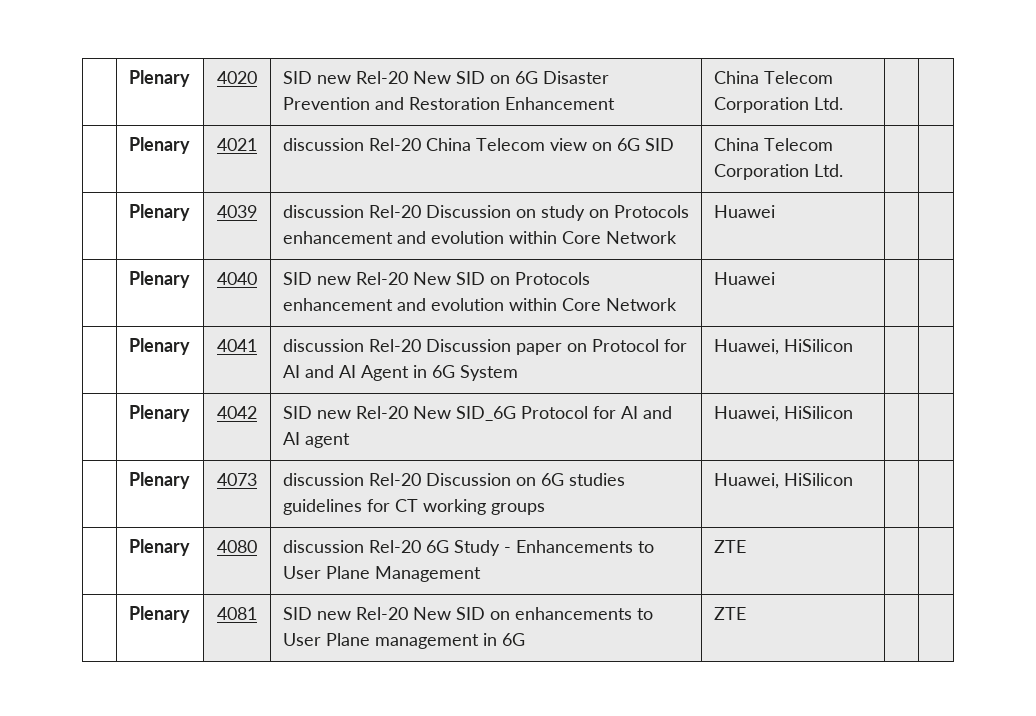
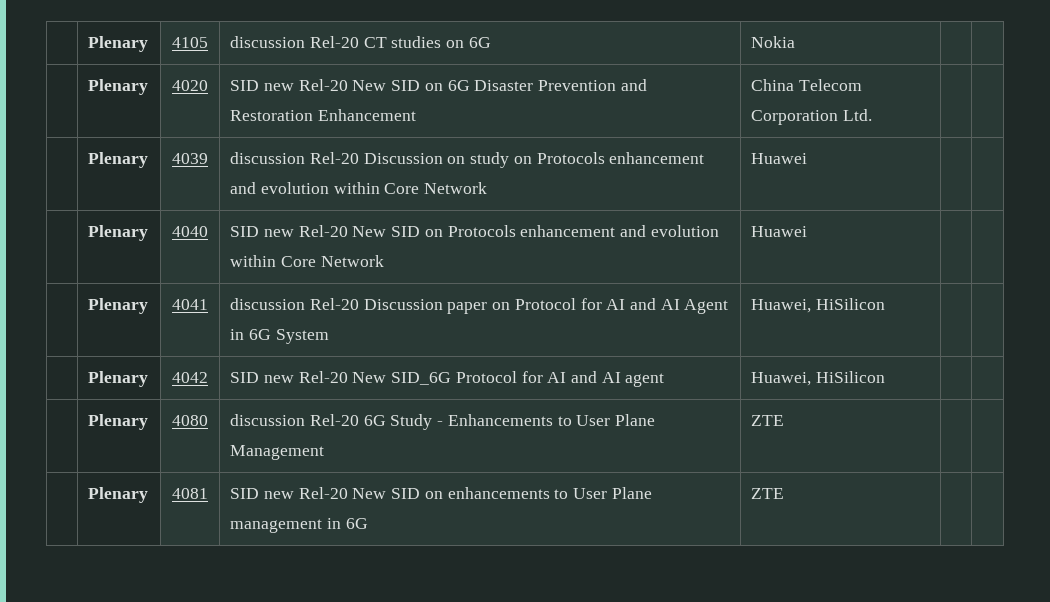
[128,70,190,87] | Plenary -> [88,36,149,52] [172,37,208,48] [230,36,491,48] [751,36,796,48] [88,79,149,95] | Plenary | 4105 | discussion Rel-20 CT studies on 6G | Nokia | | // | Plenary
[128,137,190,154] [217,138,257,151] [282,138,674,151] [713,138,833,151] [713,164,843,180] // | Plenary | 4021 | discussion Rel-20 China Telecom view on 6G SID | China Telecom Corporation Ltd. | | -> (872, 115) none
[128,472,190,489] [217,473,257,486] [282,473,625,486] [282,499,545,515] [713,473,853,489] // | Plenary | 4073 | discussion Rel-20 Discussion on 6G studies guidelines for CT working groups | Huawei, HiSilicon | | -> (885, 377) none

